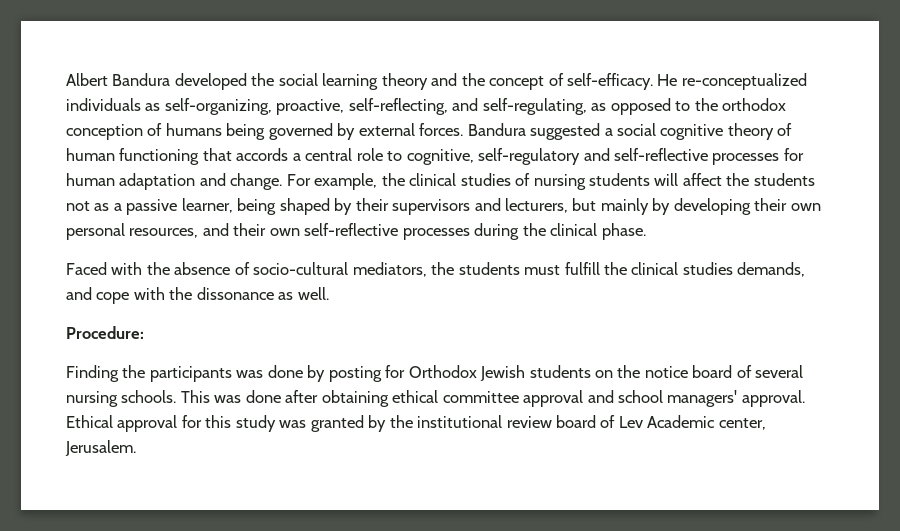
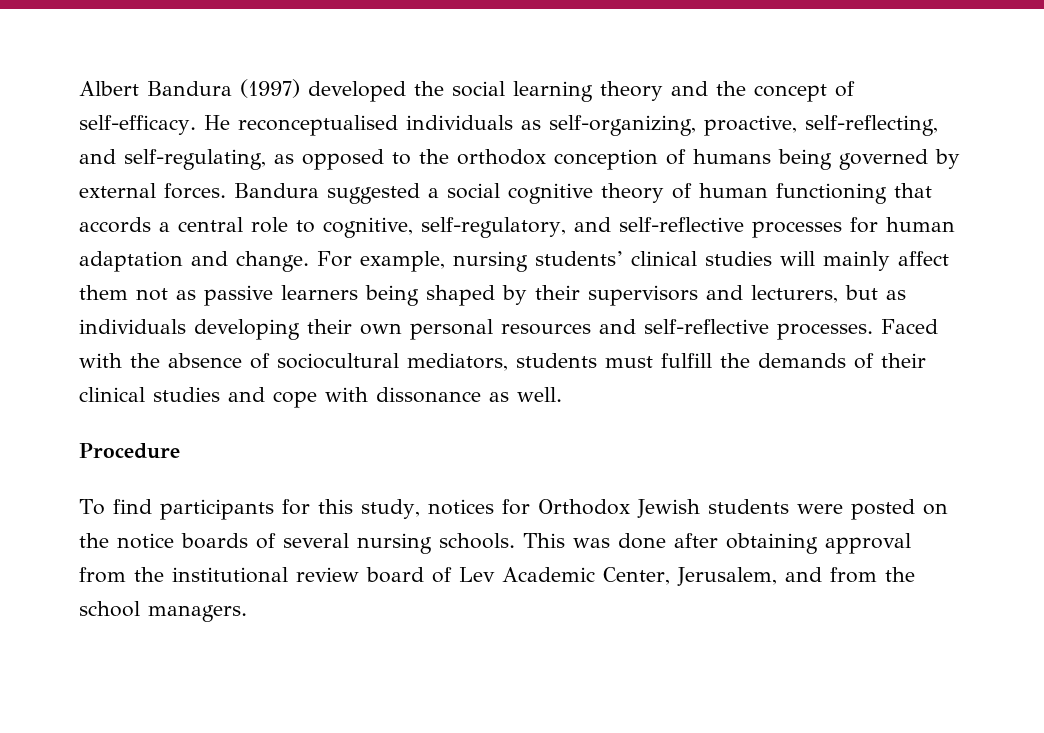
(171, 79) none -> [240,79,300,98] (1997)
[681,73,807,90] re-conceptualized -> [237,115,398,136] reconceptualised
[478,148,581,165] self-regulatory -> [421,217,566,238] self-regulatory,
[381,173,815,190] [66,198,233,215] the clinical studies of nursing students will affect the students not as a passive learner, -> [453,251,949,272] [79,285,358,306] nursing students’ clinical studies will mainly affect them not as passive learners
[600,198,671,215] mainly by -> [886,290,906,300] [79,319,186,334] as individuals
[129,223,646,240] resources, and their own self-reflective processes during the clinical phase. // -> [501,319,873,340] resources and self-reflective processes.
[253,262,455,277] socio-cultural mediators, the -> [277,353,508,371] sociocultural mediators,
[631,262,806,277] clinical studies demands, -> [758,353,926,369] [79,387,220,402] demands of their clinical studies
[169,287,193,300] the -> (368, 394) none
[66,326,144,339] [66,365,382,382] Procedure: // Finding the participants was done by posting -> [79,443,180,459] [79,499,494,520] Procedure // To find participants for this study, notices
(591, 371) none -> [796,499,915,520] were posted
[692,365,733,378] board -> [181,533,248,549] boards
[392,390,805,407] [66,415,387,432] ethical committee approval and school managers' approval. Ethical approval for this study was granted by -> [825,533,911,554] [79,567,126,583] approval from
[718,418,766,430] [65,440,136,456] center, Jerusalem. -> [603,567,915,586] [79,601,247,622] Center, Jerusalem, and from the school managers.

